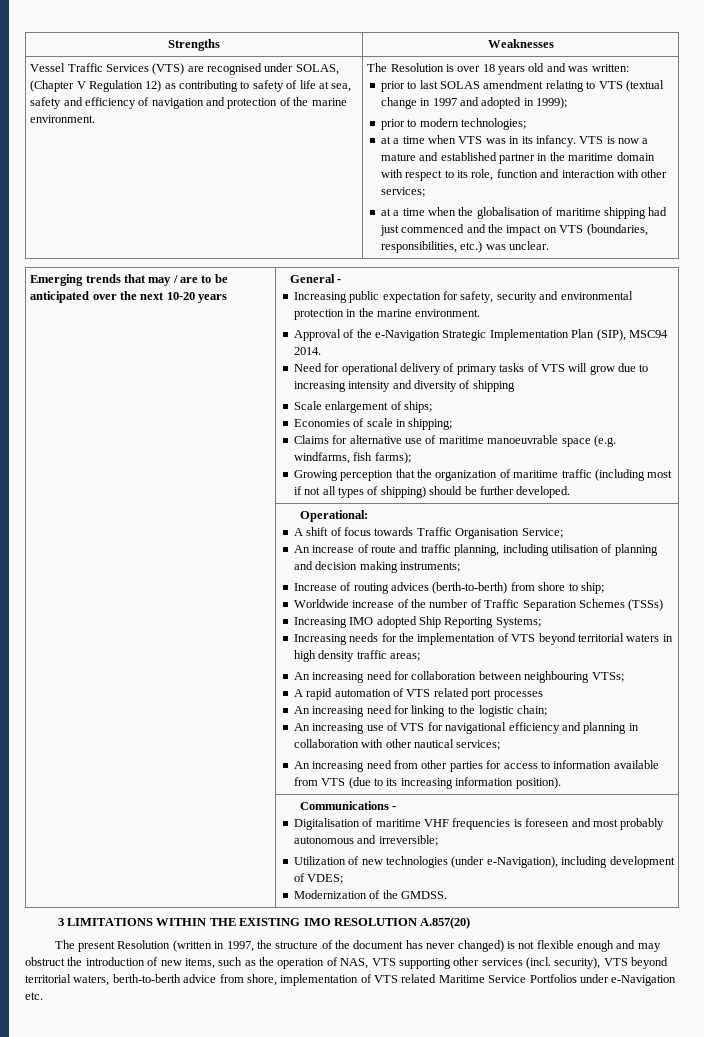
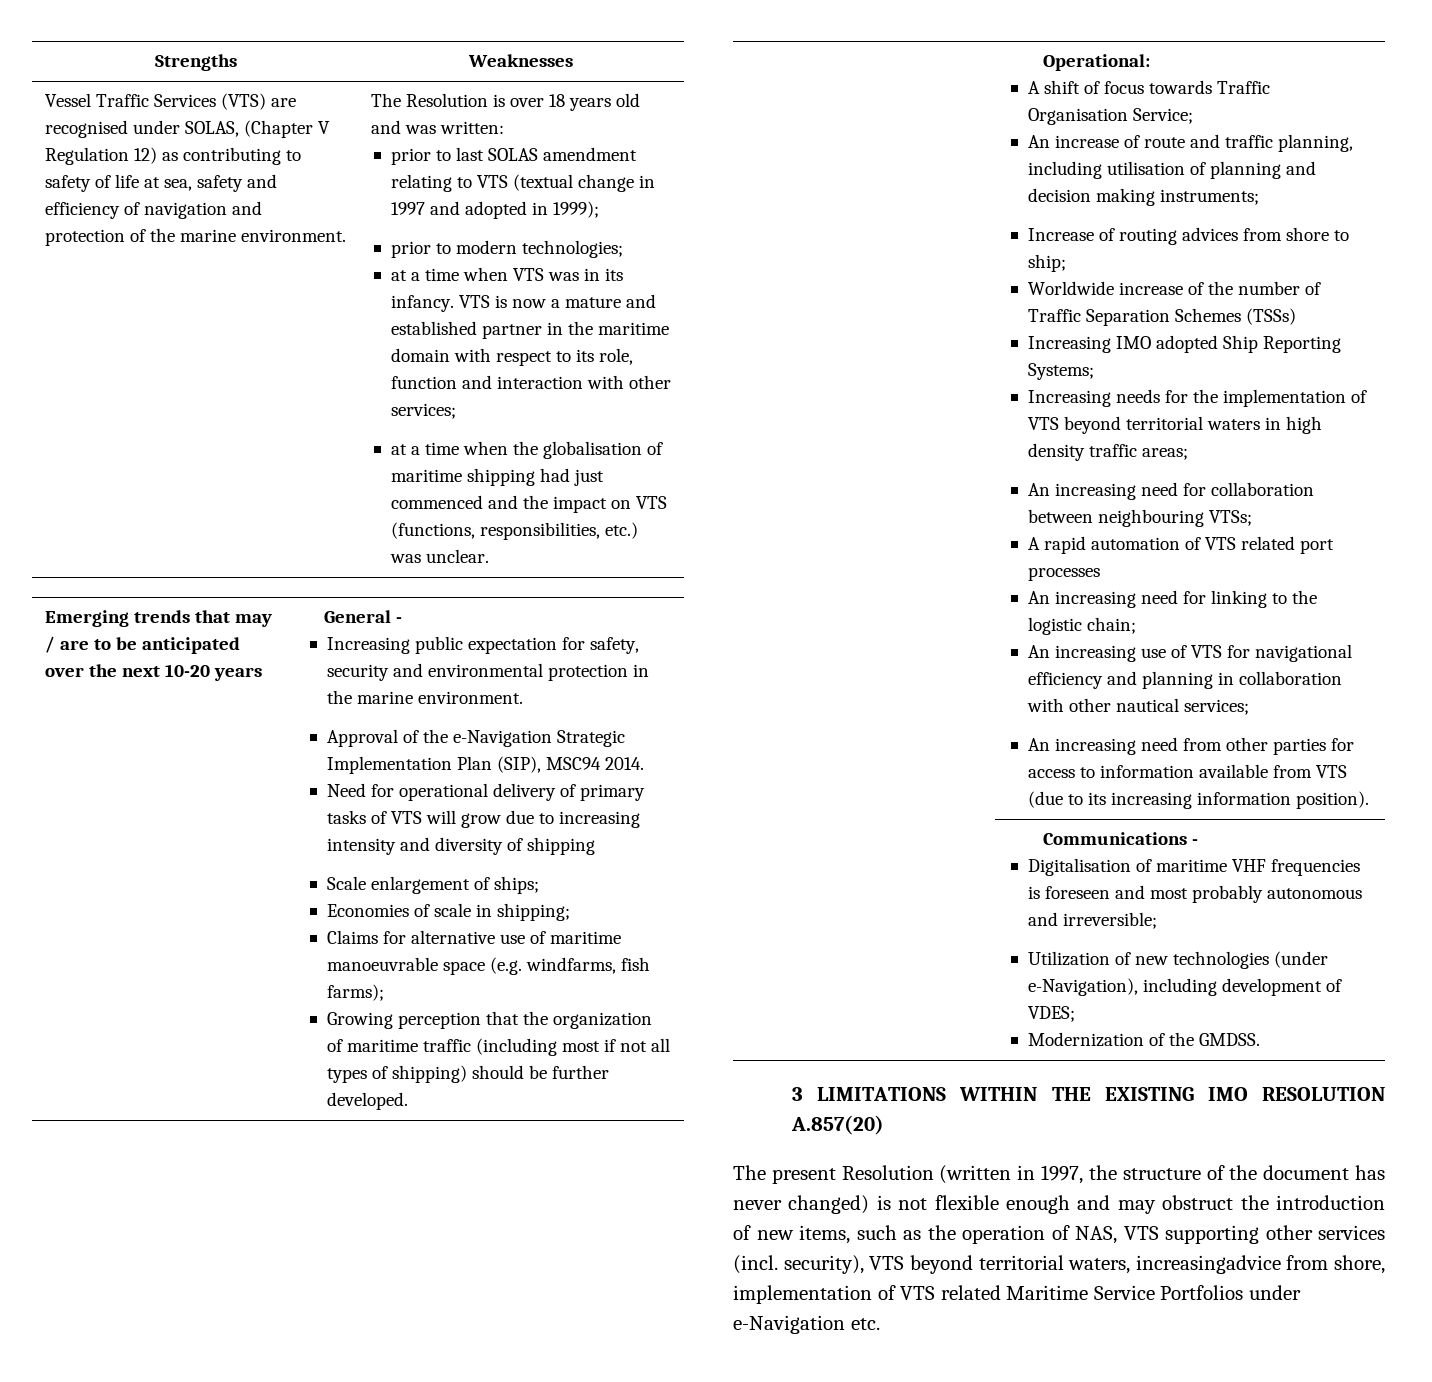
[586,224,648,236] (boundaries, -> [391,522,476,539] (functions,
[432,582,508,594] (berth-to-berth) -> (1239, 234) none
[112,974,217,983] berth-to-berth advice -> [1135,1255,1281,1274] increasingadvice

